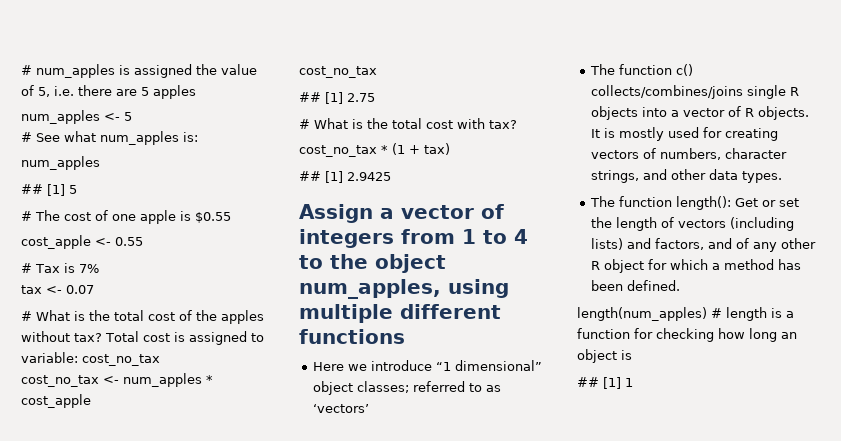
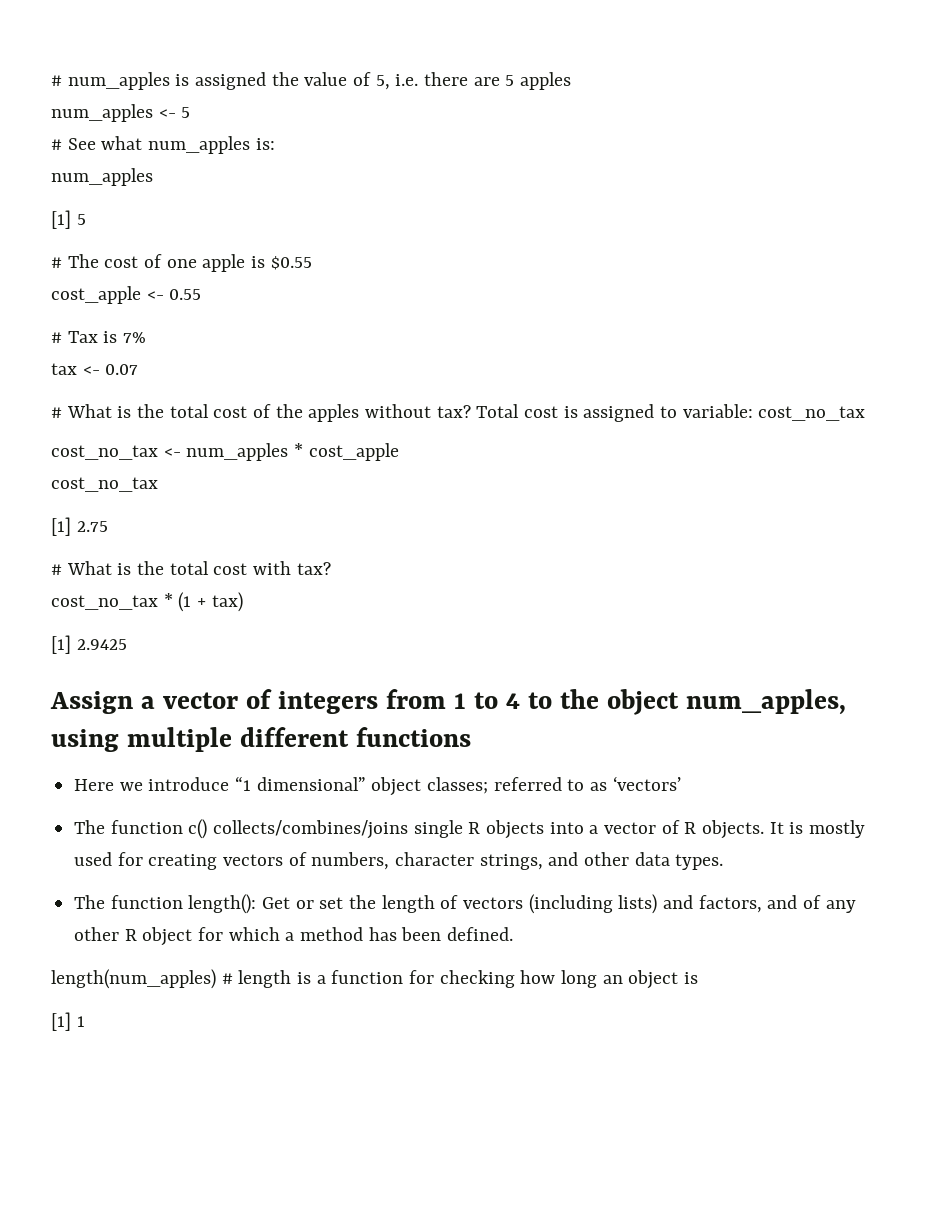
[21,184,43,194] ## -> (153, 177) none
[299,92,321,102] ## -> (158, 484) none
[299,171,321,181] ## -> (243, 602) none
[577,377,599,387] ## -> (699, 978) none

